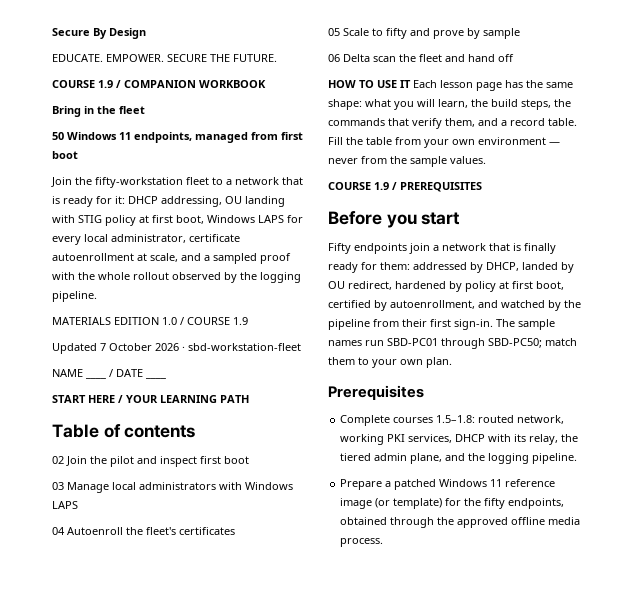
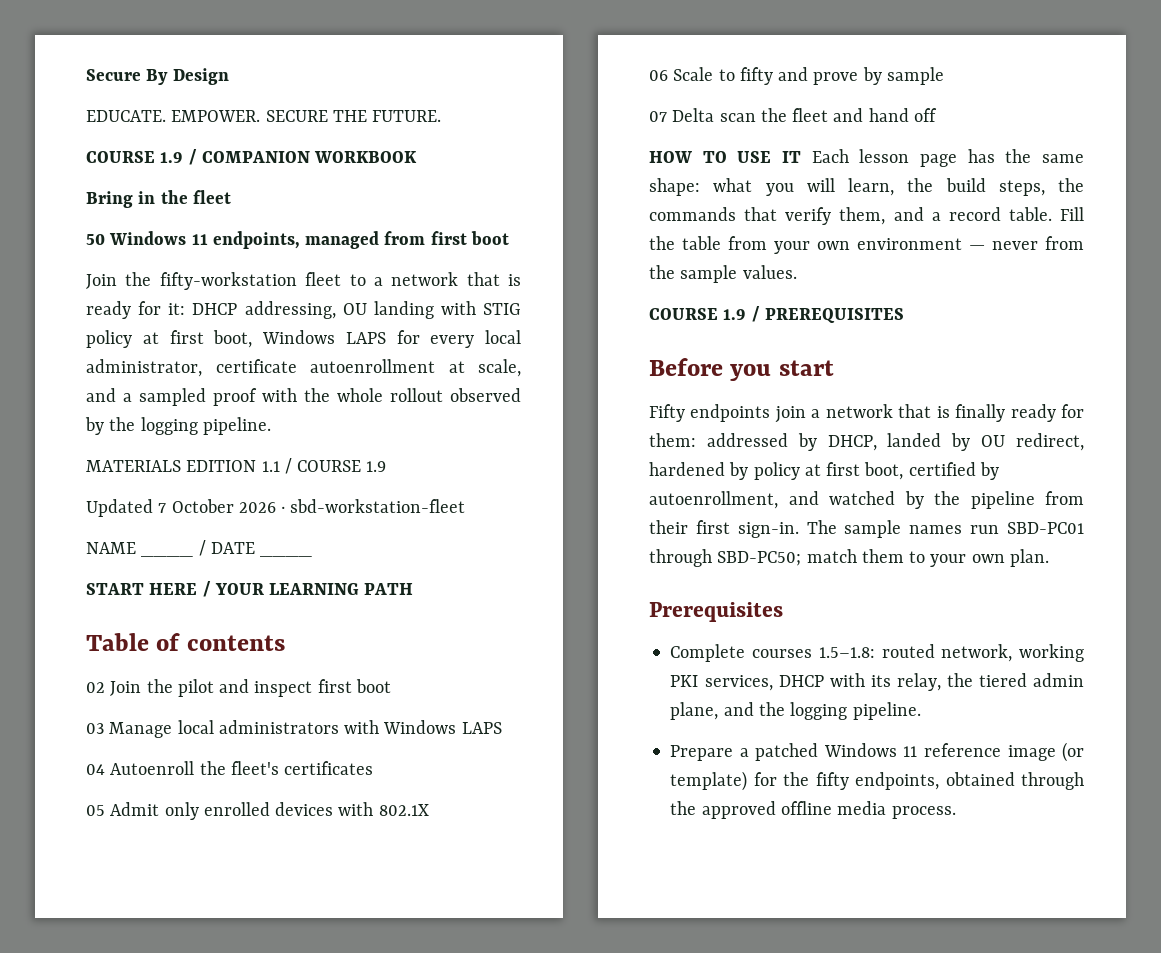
[162,317,177,325] 1.0 -> [261,461,280,472] 1.1
(340, 32) none -> [110,802,429,820] [649,70,668,81] Admit only enrolled devices with 802.1X // 06
[328,54,340,62] 06 -> [649,111,667,122] 07

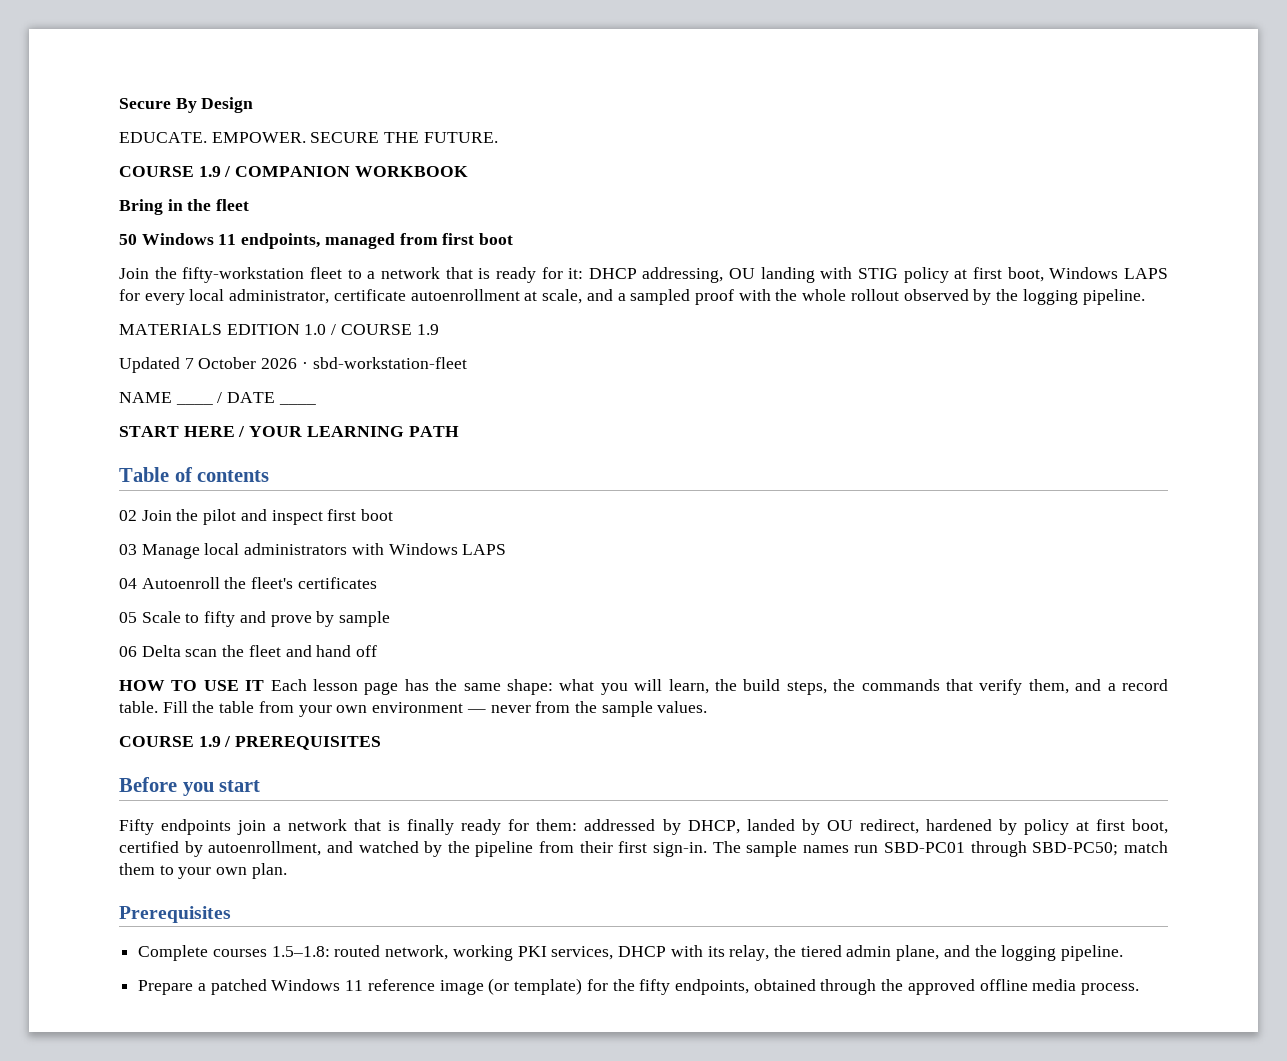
[261,461,280,472] 1.1 -> [304,324,327,335] 1.0
[110,802,429,820] [649,70,668,81] Admit only enrolled devices with 802.1X // 06 -> (137, 617) none
[649,111,667,122] 07 -> [119,646,137,657] 06

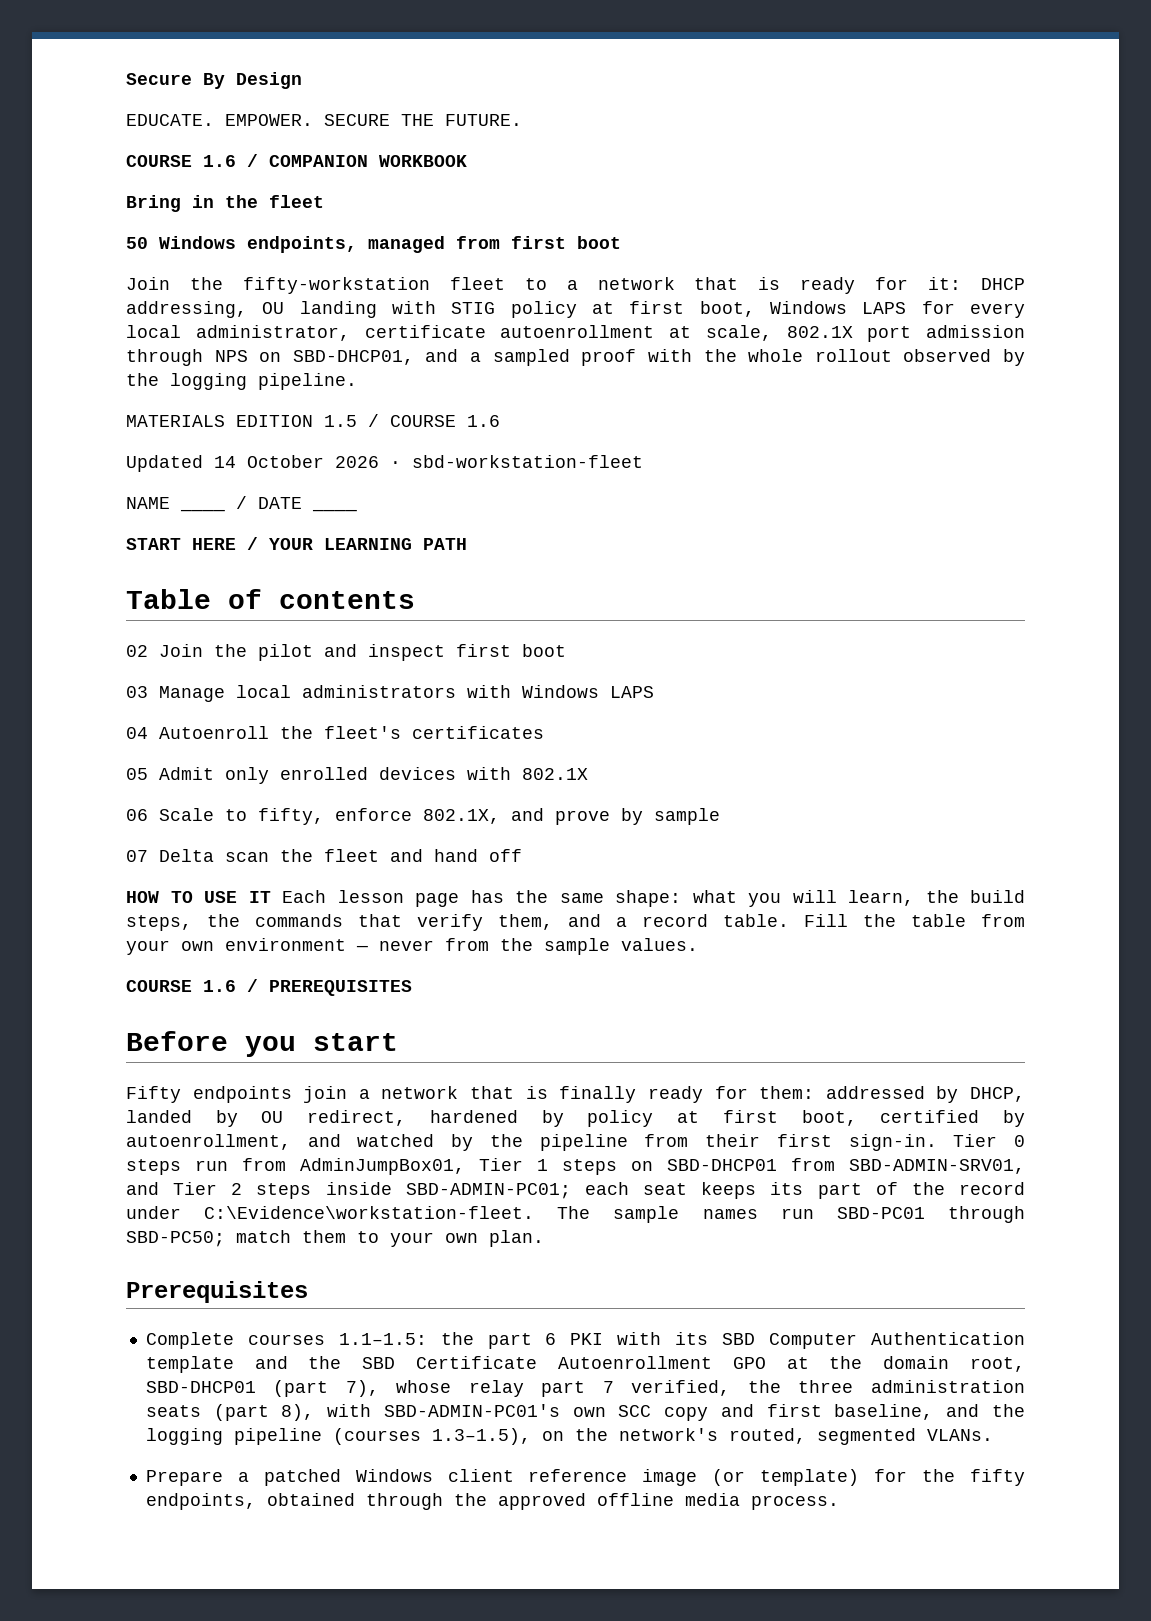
[198,166,221,177] 1.9 -> [203,155,236,167] 1.6
[218,234,237,245] 11 -> (236, 242) none
(583, 296) none -> [786,325,1025,342] [126,349,414,366] 802.1X port admission through NPS on SBD-DHCP01,
[304,324,327,335] 1.0 -> [324,415,357,427] 1.5
[416,324,439,335] 1.9 -> [467,415,500,427] 1.6
[184,358,194,369] 7 -> [214,456,236,468] 14
[141,611,236,627] Scale to fifty -> [159,767,588,784] [126,808,500,825] Admit only enrolled devices with 802.1X // 06 Scale to fifty, enforce 802.1X,
[119,646,137,657] 06 -> [126,850,148,862] 07
[198,736,221,747] 1.9 -> [203,980,236,992] 1.6
(707, 849) none -> [953,1134,1025,1147] [126,1158,1025,1175] [126,1182,1026,1199] [126,1206,535,1219] Tier 0 steps run from AdminJumpBox01, Tier 1 steps on SBD-DHCP01 from SBD-ADMIN-SRV01, and Tier 2 steps inside SBD-ADMIN-PC01; each seat keeps its part of the record under C:\Evidence\workstation-fleet.
[271,945,1124,961] 1.5–1.8: routed network, working PKI services, DHCP with its relay, the tiered admin plane, and the logging pipeline. -> [338,1332,1025,1349] [145,1356,1026,1373] [145,1380,1025,1397] [145,1404,1025,1421] [145,1428,993,1445] 1.1–1.5: the part 6 PKI with its SBD Computer Authentication template and the SBD Certificate Autoenrollment GPO at the domain root, SBD-DHCP01 (part 7), whose relay part 7 verified, the three administration seats (part 8), with SBD-ADMIN-PC01's own SCC copy and first baseline, and the logging pipeline (courses 1.3–1.5), on the network's routed, segmented VLANs.
[345,980,364,991] 11 -> [447,1469,514,1482] client

